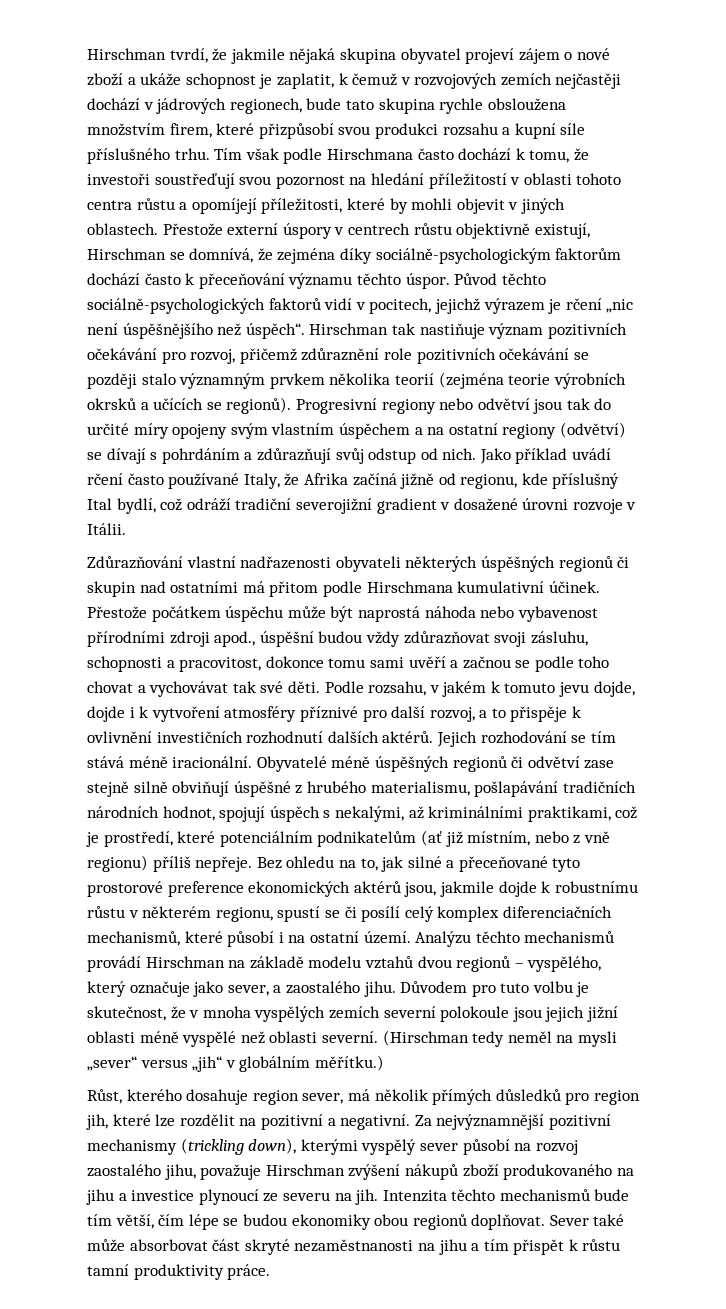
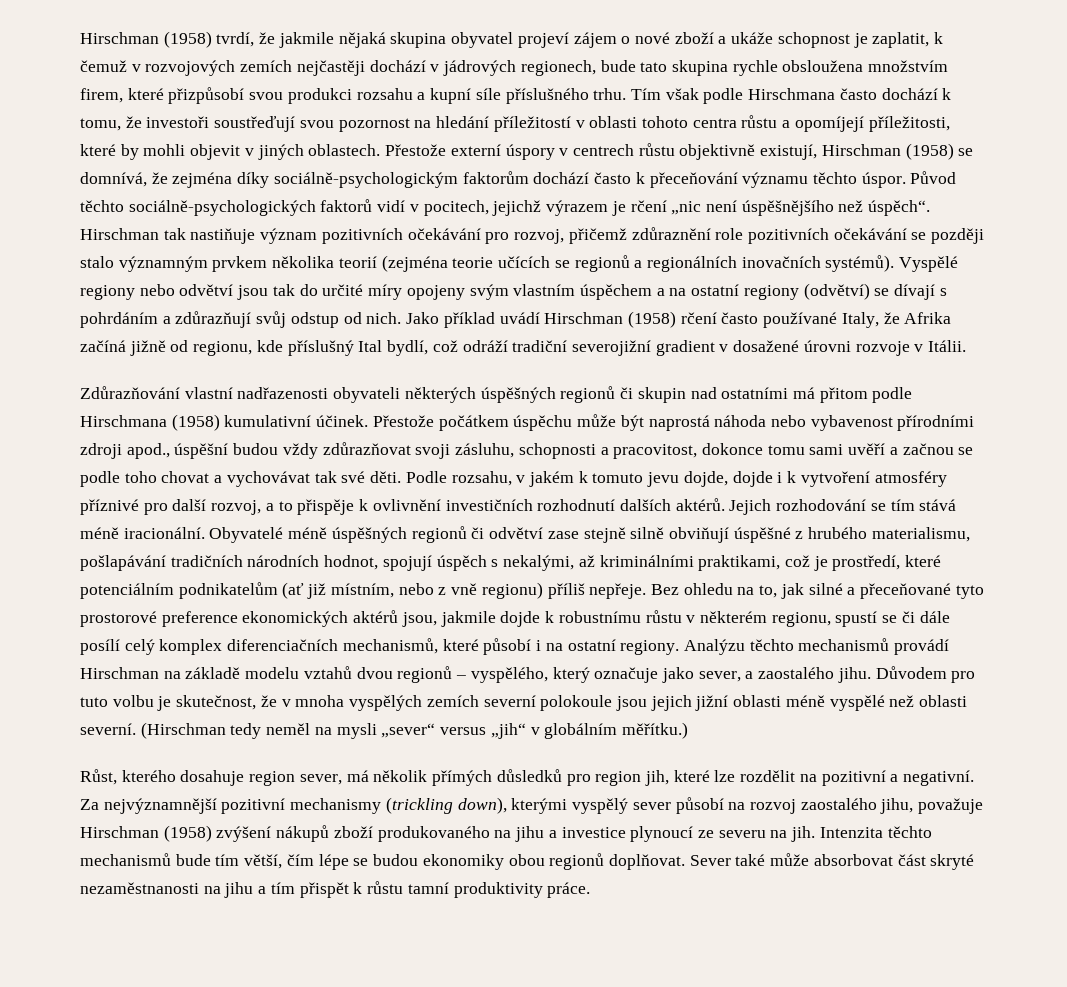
[87,48,166,60] Hirschman -> [80,31,212,48] Hirschman (1958)
(166, 254) none -> [905,143,954,160] (1958)
[553,373,626,389] [87,397,377,414] výrobních okrsků a učících se regionů). Progresivní -> [498,255,959,272] učících se regionů a regionálních inovačních systémů). Vyspělé
(612, 454) none -> [544,311,676,328] Hirschman (1958)
(453, 587) none -> [171,414,220,431] (1958)
(357, 912) none -> [919,611,950,623] dále
[363,931,411,944] území. -> [620,640,680,655] regiony.
(345, 1170) none -> [163,825,212,842] (1958)

